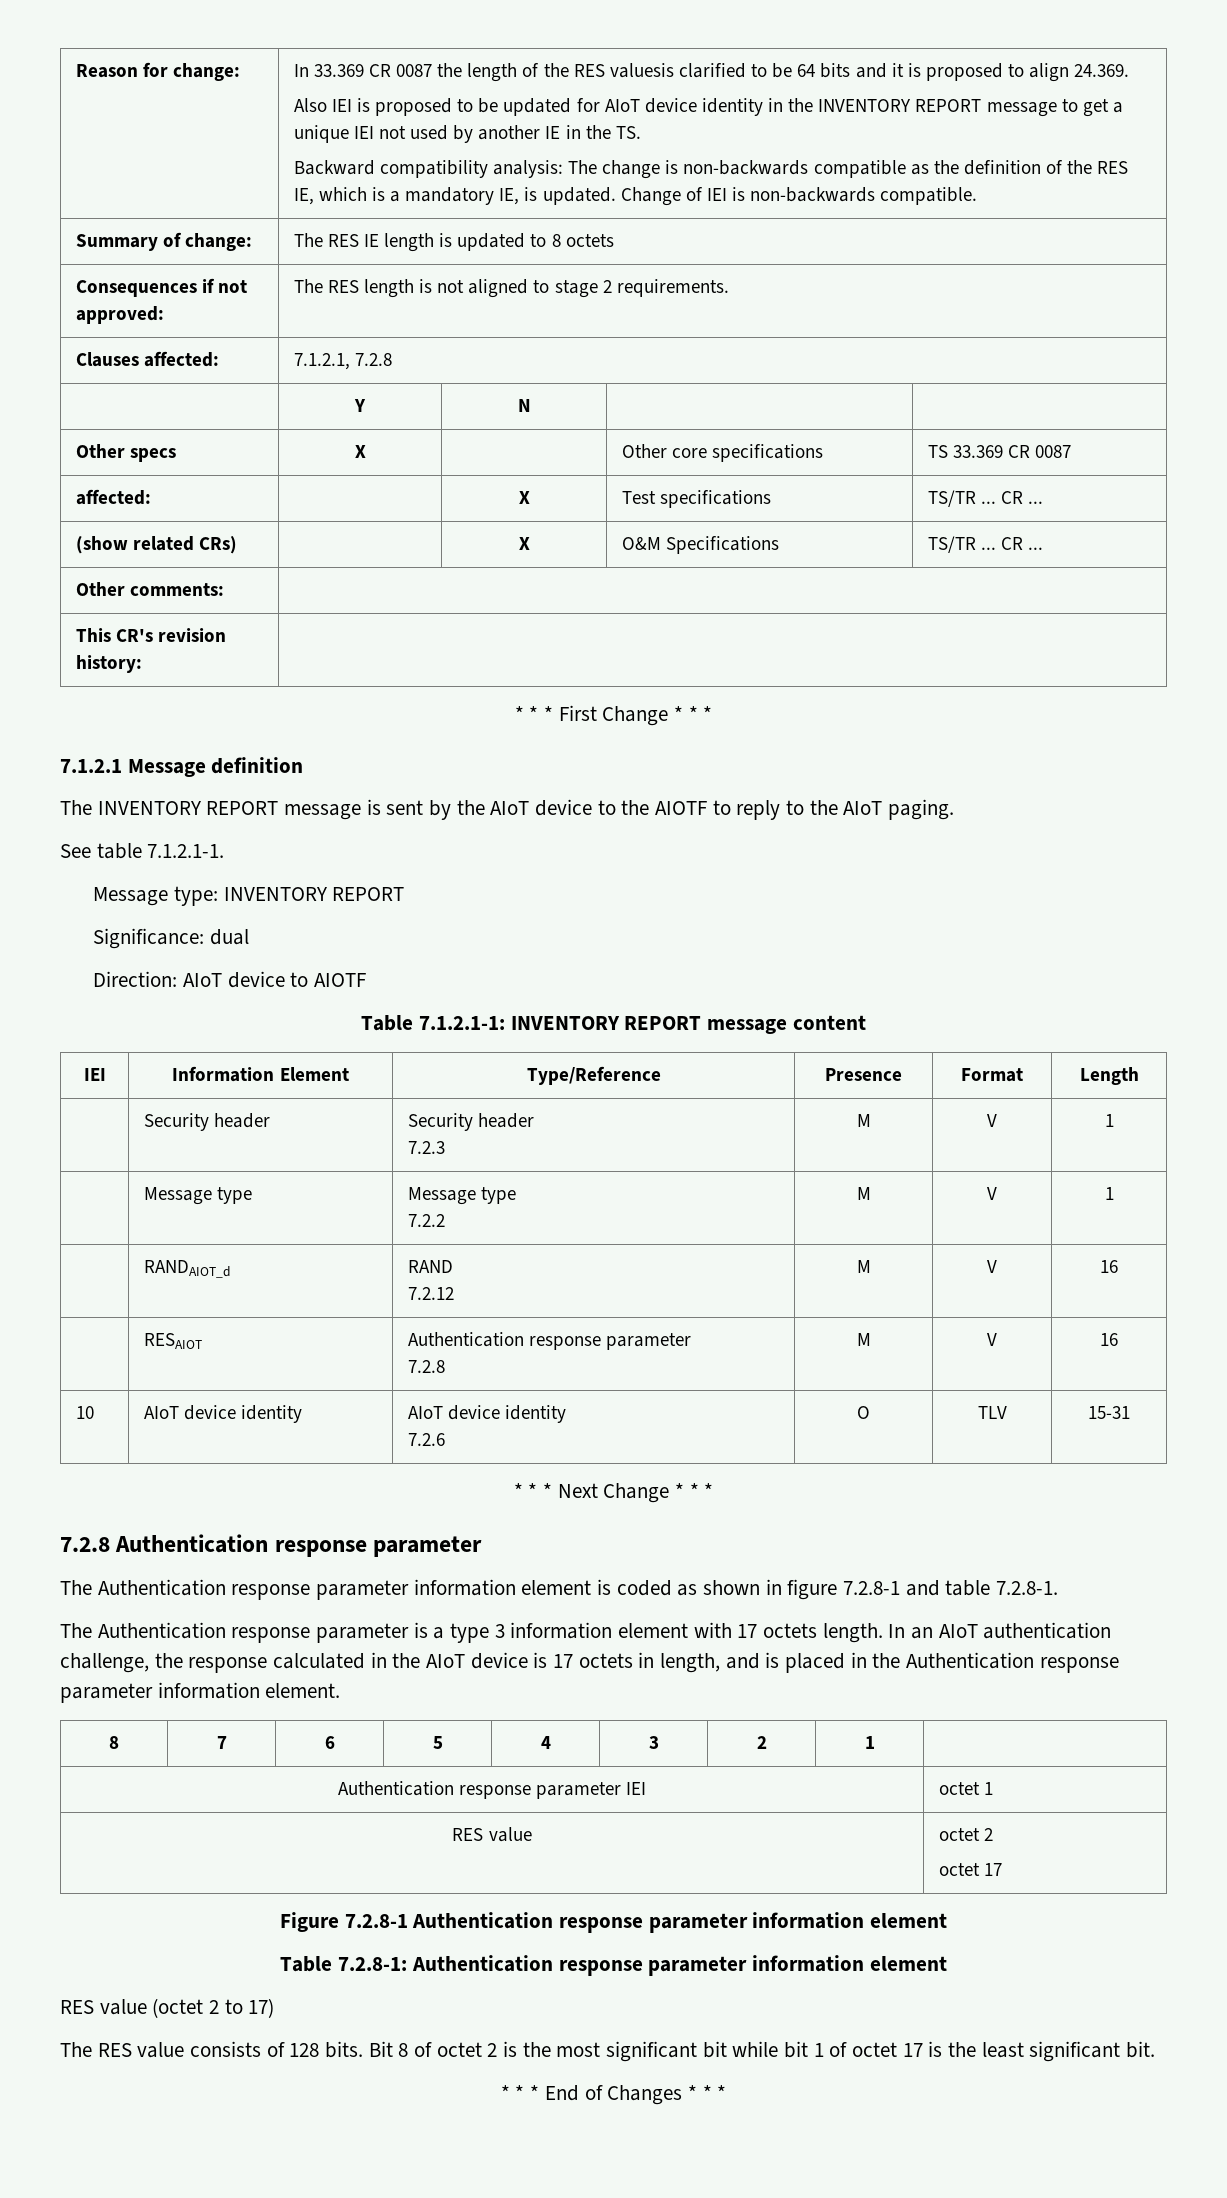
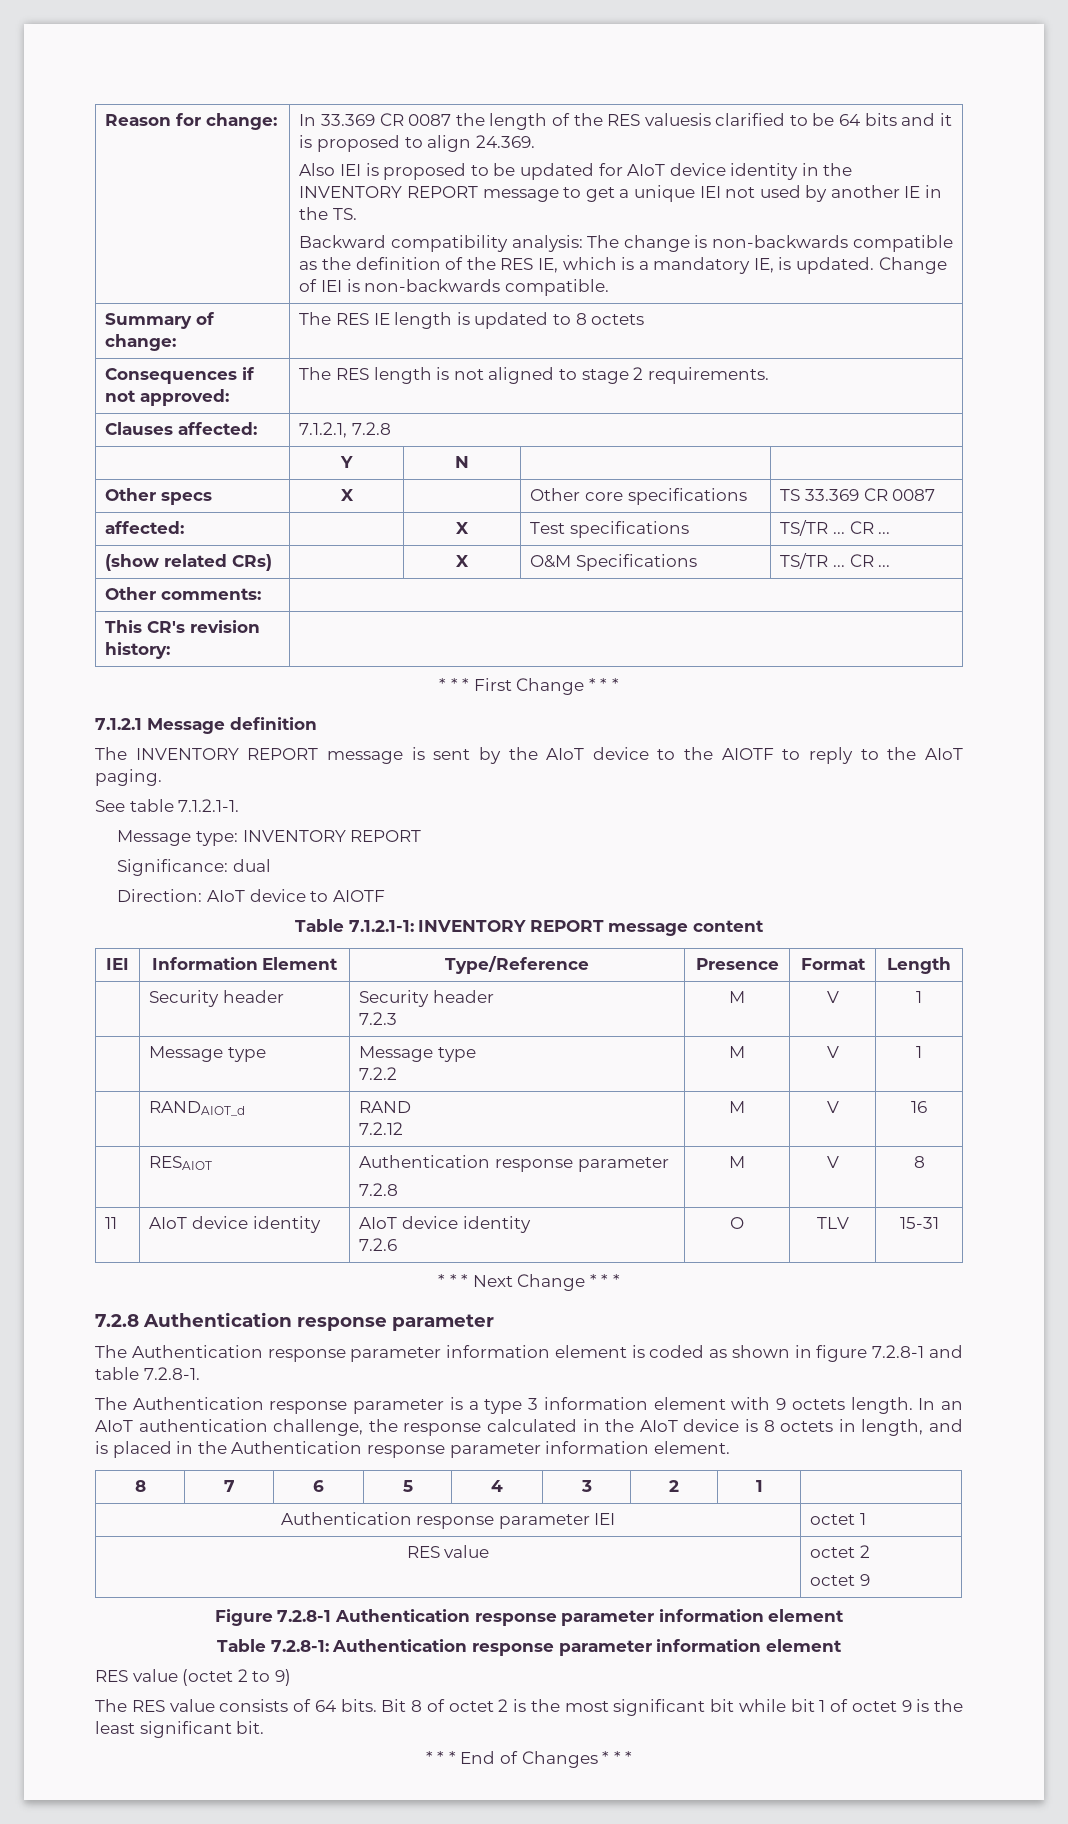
[1100,1333,1118,1346] [75,1406,94,1419] 16 // 10 -> [913,1156,925,1168] [105,1217,118,1229] 8 // 11
[737,1624,758,1638] 17 -> [776,1398,787,1410] 9
[553,1654,574,1668] 17 -> [763,1420,775,1432] 8
[983,1863,1002,1876] 17 -> [859,1574,870,1586] 9
[248,1998,275,2018] 17) -> [274,1669,291,1686] 9)
[289,2043,320,2057] 128 -> [314,1700,336,1712] 64
[902,2043,923,2057] 17 -> [901,1700,912,1712] 9

